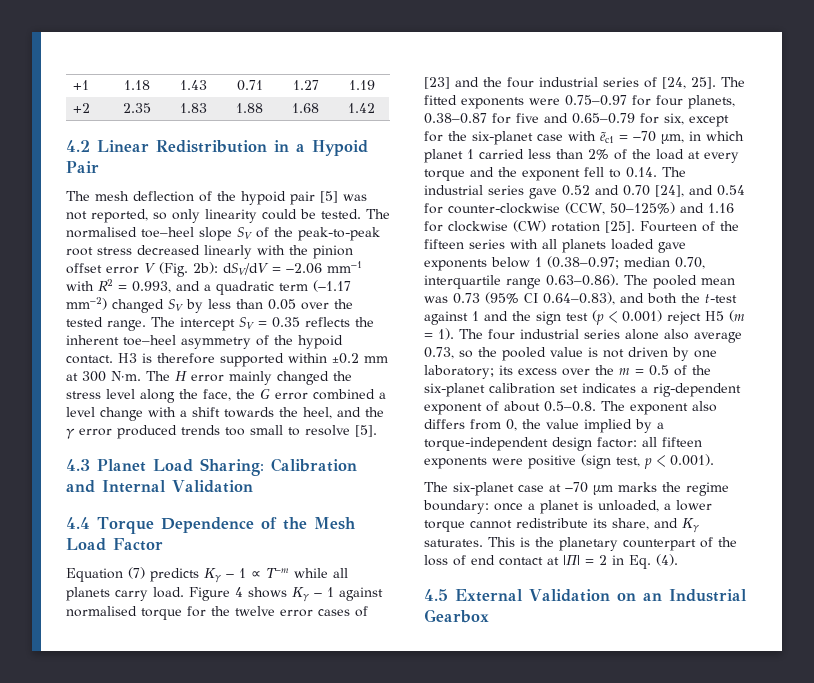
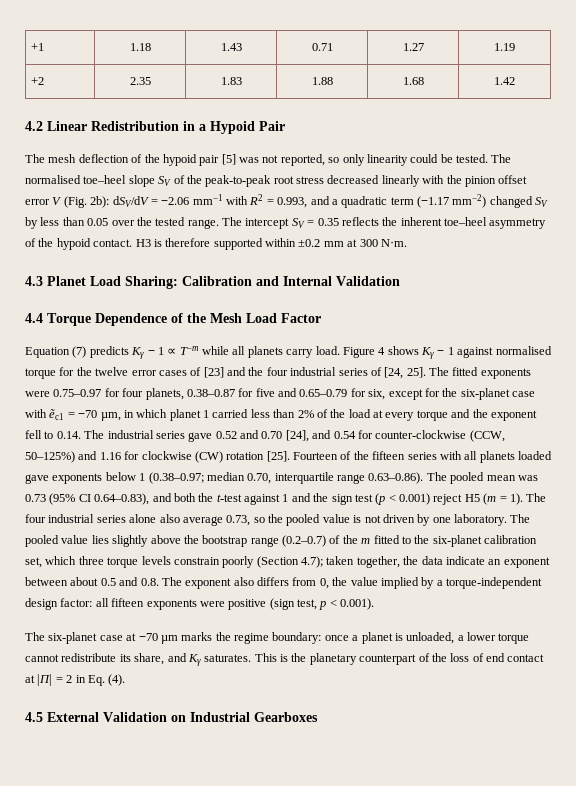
[146,371,352,385] [66,389,386,403] [66,407,384,421] [66,425,377,439] The H error mainly changed the stress level along the face, the G error combined a level change with a shift towards the heel, and the γ error produced trends too small to resolve [5]. -> (407, 243) none
[424,365,711,379] [424,383,741,397] [424,401,596,415] laboratory; its excess over the m = 0.5 of the six-planet calibration set indicates a rig-dependent exponent of about 0.5–0.8. -> [454,514,531,526] [25,535,537,547] [25,556,550,568] [25,577,159,586] laboratory. The pooled value lies slightly above the bootstrap range (0.2–0.7) of the m fitted to the six-planet calibration set, which three torque levels constrain poorly (Section 4.7); taken together, the data indicate an exponent between about 0.5 and 0.8.
[642,589,747,602] [424,609,489,623] an Industrial Gearbox -> [190,712,318,722] Industrial Gearboxes

